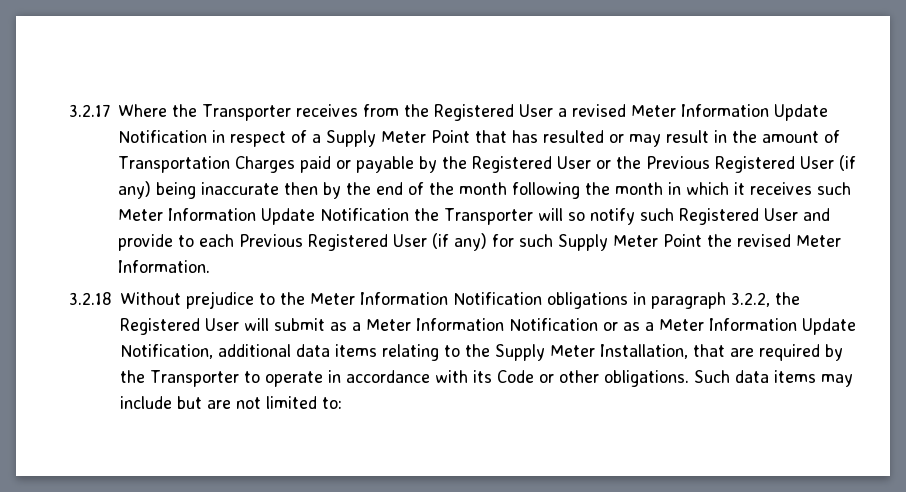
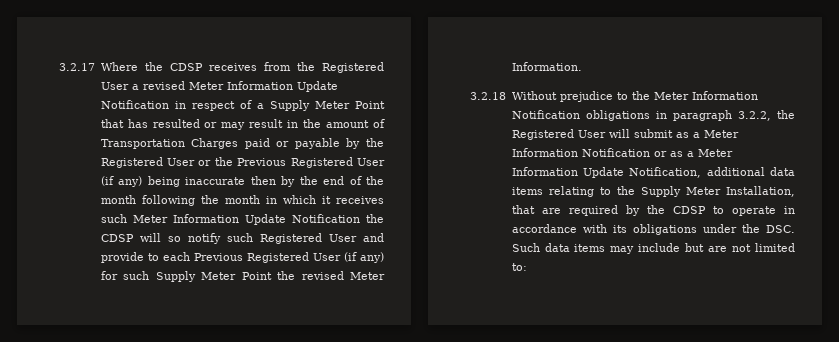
[202,104,292,121] Transporter -> [169,63,203,71] CDSP
[444,208,534,225] Transporter -> [100,234,134,242] CDSP
[150,370,240,387] Transporter -> [672,206,706,214] CDSP
[497,370,690,387] Code or other obligations. -> [632,224,795,235] obligations under the DSC.

